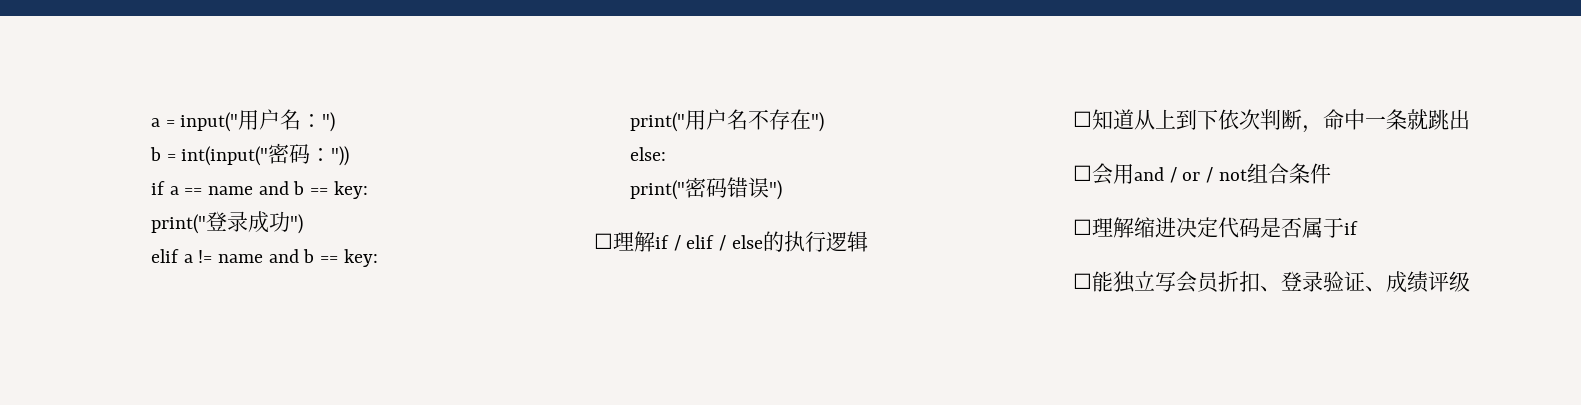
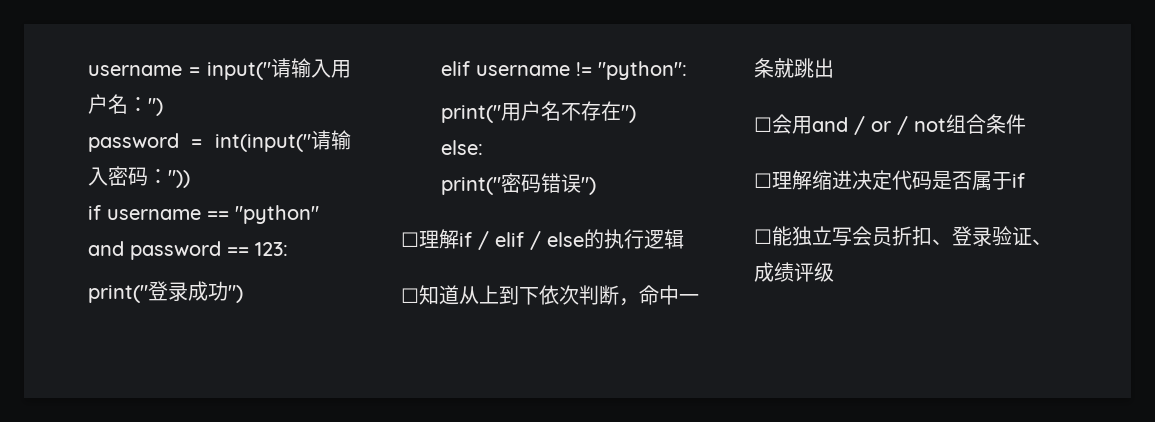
[150,118,160,127] a -> [87,65,182,76] username
(239, 122) none -> [271,58,331,78] 请输入
[149,147,161,161] b -> [87,133,179,152] password
(269, 156) none -> [311,130,351,150] [87,167,108,186] 请输入
[169,181,368,199] a == name and b == key: -> [106,205,319,224] [87,241,288,260] username == "python" and password == 123:
[183,249,378,267] a != name and b == key: -> [475,61,687,80] username != "python":

